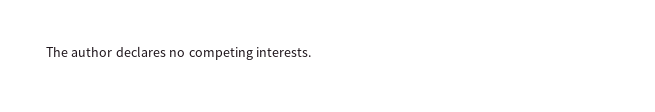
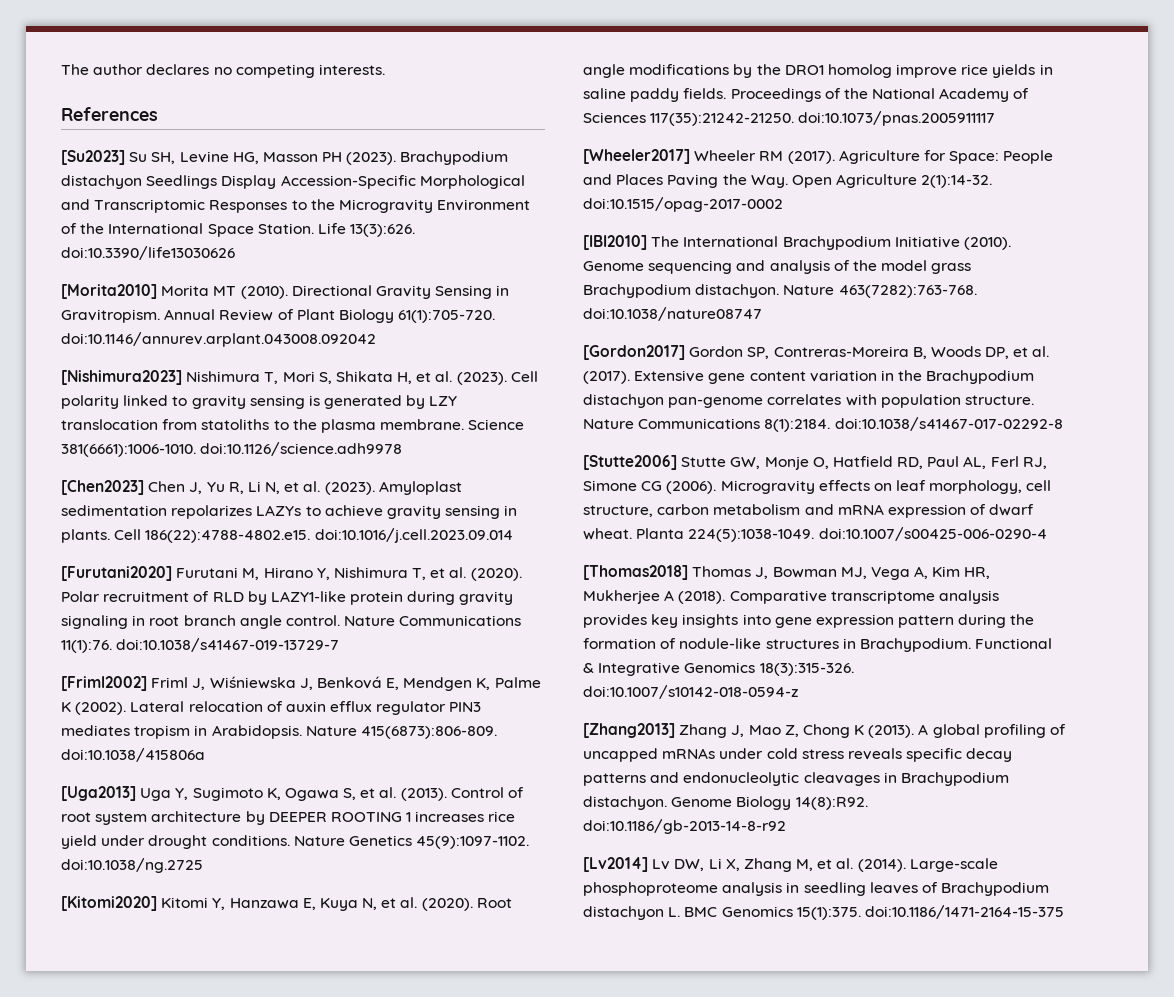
(311, 52) none -> [61,107,158,121] [61,150,509,165] [61,175,525,189] [61,199,531,213] [61,223,416,237] [61,246,235,260] [61,284,510,299] [61,309,496,323] [61,332,376,347] [61,370,538,385] [61,395,458,409] [61,419,525,433] [61,442,403,457] [61,480,462,495] [61,505,518,519] [61,528,513,543] [61,566,522,581] [61,591,514,605] [61,615,522,629] [61,638,340,653] [61,676,541,691] [61,701,482,715] [61,725,497,739] [61,748,205,762] [61,786,525,801] [61,811,516,825] [61,835,530,849] [61,858,203,873] [61,896,512,911] [583,64,1053,78] [583,88,1030,102] [583,111,996,126] [583,149,1054,164] [583,174,993,188] [583,197,783,212] [583,235,1011,250] [583,260,972,274] [583,284,977,298] [583,307,762,321] [583,345,1050,360] [583,370,1035,384] [583,394,1034,408] [583,417,1063,432] [583,455,1047,470] [583,480,1052,494] [583,504,1035,518] [583,527,1047,542] [583,565,991,580] [583,590,999,604] [583,614,1035,628] [583,638,1053,652] [583,662,854,676] [583,685,798,699] [583,723,1067,738] [583,748,1013,762] [583,772,1009,786] [583,796,868,810] [583,819,786,834] [583,857,998,872] [583,882,1050,896] [583,905,1064,920] // References // [Su2023] Su SH, Levine HG, Masson PH (2023). Brachypodium distachyon Seedlings Display Accession-Specific Morphological and Transcriptomic Responses to the Microgravity Environment of the International Space Station. Life 13(3):626. doi:10.3390/life13030626 // [Morita2010] Morita MT (2010). Directional Gravity Sensing in Gravitropism. Annual Review of Plant Biology 61(1):705-720. doi:10.1146/annurev.arplant.043008.092042 // [Nishimura2023] Nishimura T, Mori S, Shikata H, et al. (2023). Cell polarity linked to gravity sensing is generated by LZY translocation from statoliths to the plasma membrane. Science 381(6661):1006-1010. doi:10.1126/science.adh9978 // [Chen2023] Chen J, Yu R, Li N, et al. (2023). Amyloplast sedimentation repolarizes LAZYs to achieve gravity sensing in plants. Cell 186(22):4788-4802.e15. doi:10.1016/j.cell.2023.09.014 // [Furutani2020] Furutani M, Hirano Y, Nishimura T, et al. (2020). Polar recruitment of RLD by LAZY1-like protein during gravity signaling in root branch angle control. Nature Communications 11(1):76. doi:10.1038/s41467-019-13729-7 // [Friml2002] Friml J, Wiśniewska J, Benková E, Mendgen K, Palme K (2002). Lateral relocation of auxin efflux regulator PIN3 mediates tropism in Arabidopsis. Nature 415(6873):806-809. doi:10.1038/415806a // [Uga2013] Uga Y, Sugimoto K, Ogawa S, et al. (2013). Control of root system architecture by DEEPER ROOTING 1 increases rice yield under drought conditions. Nature Genetics 45(9):1097-1102. doi:10.1038/ng.2725 // [Kitomi2020] Kitomi Y, Hanzawa E, Kuya N, et al. (2020). Root angle modifications by the DRO1 homolog improve rice yields in saline paddy fields. Proceedings of the National Academy of Sciences 117(35):21242-21250. doi:10.1073/pnas.2005911117 // [Wheeler2017] Wheeler RM (2017). Agriculture for Space: People and Places Paving the Way. Open Agriculture 2(1):14-32. doi:10.1515/opag-2017-0002 // [IBI2010] The International Brachypodium Initiative (2010). Genome sequencing and analysis of the model grass Brachypodium distachyon. Nature 463(7282):763-768. doi:10.1038/nature08747 // [Gordon2017] Gordon SP, Contreras-Moreira B, Woods DP, et al. (2017). Extensive gene content variation in the Brachypodium distachyon pan-genome correlates with population structure. Nature Communications 8(1):2184. doi:10.1038/s41467-017-02292-8 // [Stutte2006] Stutte GW, Monje O, Hatfield RD, Paul AL, Ferl RJ, Simone CG (2006). Microgravity effects on leaf morphology, cell structure, carbon metabolism and mRNA expression of dwarf wheat. Planta 224(5):1038-1049. doi:10.1007/s00425-006-0290-4 // [Thomas2018] Thomas J, Bowman MJ, Vega A, Kim HR, Mukherjee A (2018). Comparative transcriptome analysis provides key insights into gene expression pattern during the formation of nodule-like structures in Brachypodium. Functional & Integrative Genomics 18(3):315-326. doi:10.1007/s10142-018-0594-z // [Zhang2013] Zhang J, Mao Z, Chong K (2013). A global profiling of uncapped mRNAs under cold stress reveals specific decay patterns and endonucleolytic cleavages in Brachypodium distachyon. Genome Biology 14(8):R92. doi:10.1186/gb-2013-14-8-r92 // [Lv2014] Lv DW, Li X, Zhang M, et al. (2014). Large-scale phosphoproteome analysis in seedling leaves of Brachypodium distachyon L. BMC Genomics 15(1):375. doi:10.1186/1471-2164-15-375

